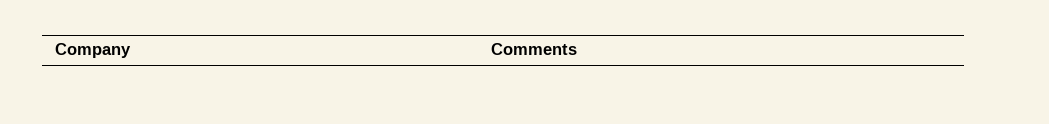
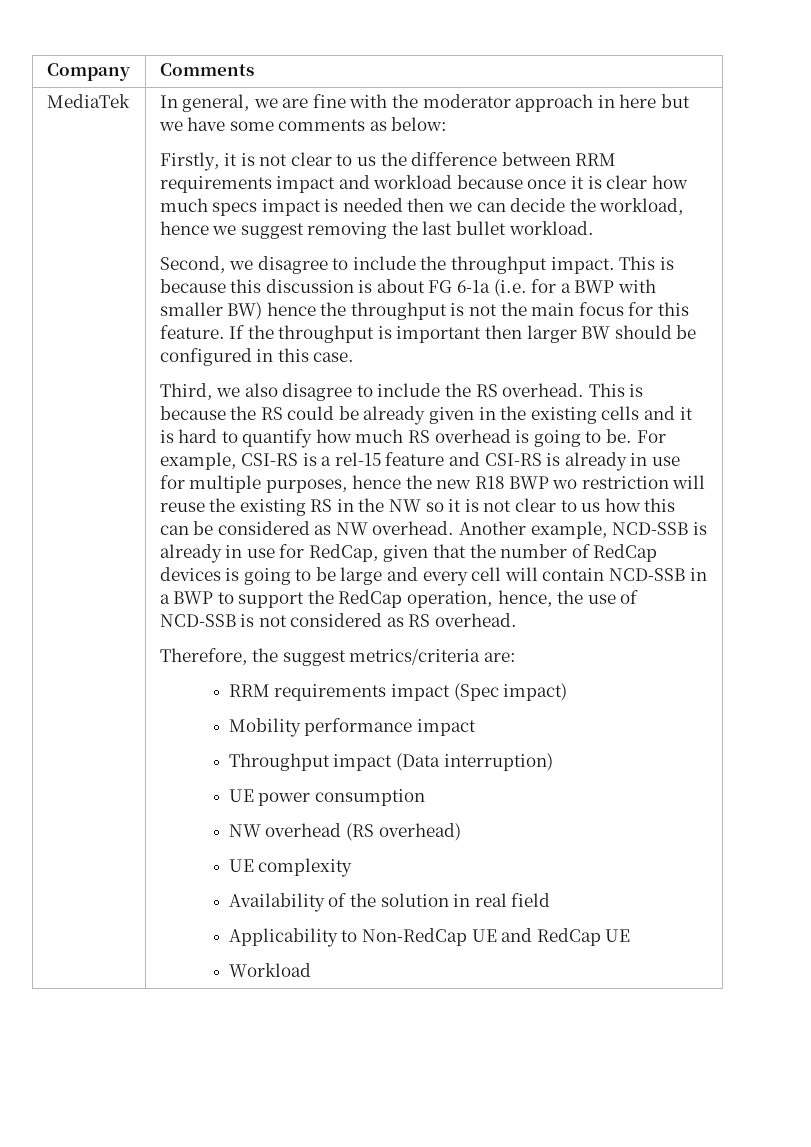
(577, 49) none -> [46,94,130,108] [159,94,691,112] [158,117,448,131] [159,152,617,171] [159,175,688,193] [159,198,685,216] [159,221,594,239] [159,256,674,274] [159,279,657,297] [159,302,690,320] [159,325,697,343] [159,348,355,366] [159,383,644,401] [159,406,693,425] [159,429,666,448] [159,452,681,471] [159,475,706,493] [159,498,676,516] [159,521,707,539] [159,544,658,563] [159,567,707,586] [159,590,639,608] [159,613,518,627] [159,648,516,666] [228,683,568,701] [228,718,477,737] [228,753,553,771] [228,789,426,806] [228,823,461,841] [228,858,353,877] [228,893,551,912] [228,928,631,947] [228,963,311,977] // MediaTek | In general, we are fine with the moderator approach in here but we have some comments as below: // Firstly, it is not clear to us the difference between RRM requirements impact and workload because once it is clear how much specs impact is needed then we can decide the workload, hence we suggest removing the last bullet workload. // Second, we disagree to include the throughput impact. This is because this discussion is about FG 6-1a (i.e. for a BWP with smaller BW) hence the throughput is not the main focus for this feature. If the throughput is important then larger BW should be configured in this case. // Third, we also disagree to include the RS overhead. This is because the RS could be already given in the existing cells and it is hard to quantify how much RS overhead is going to be. For example, CSI-RS is a rel-15 feature and CSI-RS is already in use for multiple purposes, hence the new R18 BWP wo restriction will reuse the existing RS in the NW so it is not clear to us how this can be considered as NW overhead. Another example, NCD-SSB is already in use for RedCap, given that the number of RedCap devices is going to be large and every cell will contain NCD-SSB in a BWP to support the RedCap operation, hence, the use of NCD-SSB is not considered as RS overhead. // Therefore, the suggest metrics/criteria are: // RRM requirements impact (Spec impact) // Mobility performance impact // Throughput impact (Data interruption) // UE power consumption // NW overhead (RS overhead) // UE complexity // Availability of the solution in real field // Applicability to Non-RedCap UE and RedCap UE // Workload

